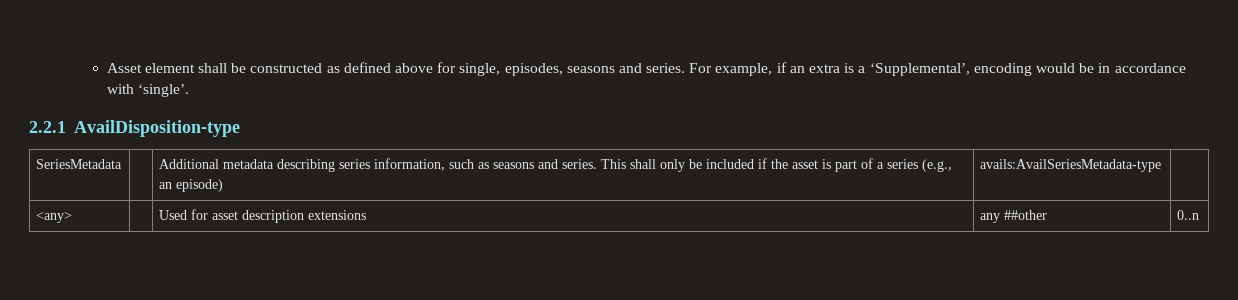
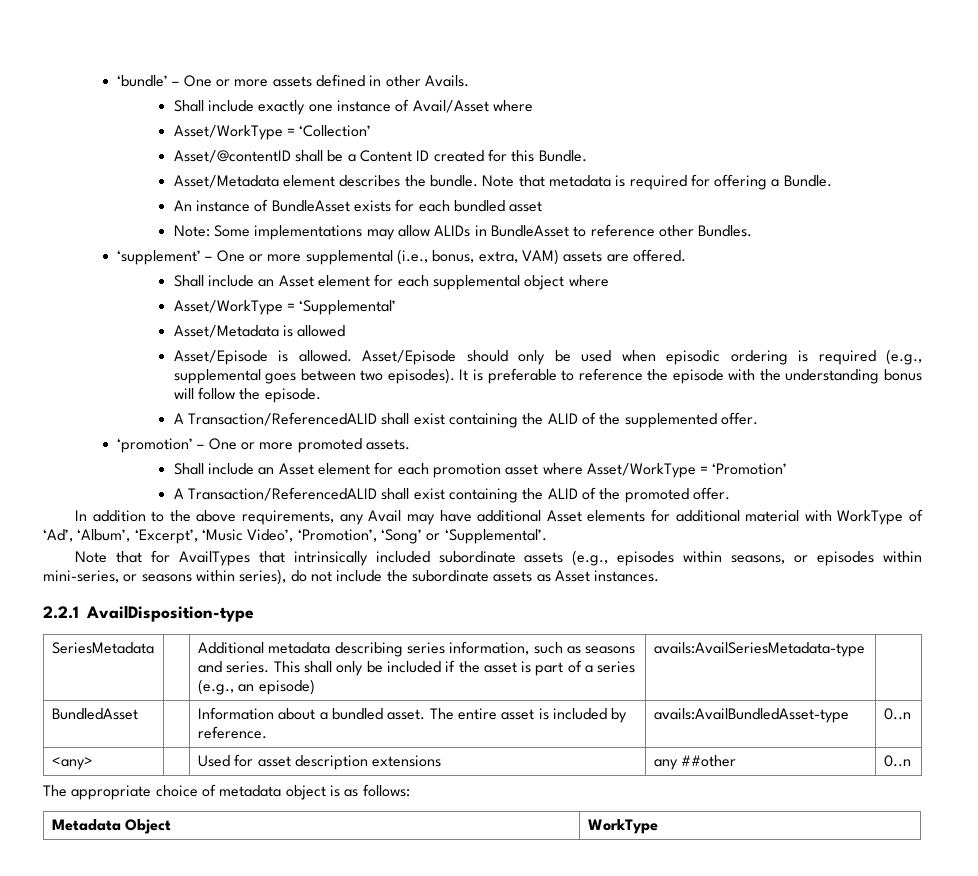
[106,62,1186,76] [106,84,189,97] Asset element shall be constructed as defined above for single, episodes, seasons and series. For example, if an extra is a ‘Supplemental’, encoding would be in accordance with ‘single’. -> [117,74,470,87] [173,99,533,115] [173,125,372,140] [173,149,587,163] [173,174,832,190] [173,199,543,212] [173,224,753,240] [117,249,686,265] [173,274,609,290] [173,300,397,315] [173,325,346,338] [173,349,922,365] [173,368,922,384] [173,387,321,403] [173,412,758,428] [117,438,411,453] [173,462,788,478] [173,487,730,503] [75,509,924,525] [43,529,547,544] [75,550,923,566] [43,569,660,585] ‘bundle’ – One or more assets defined in other Avails. // Shall include exactly one instance of Avail/Asset where // Asset/WorkType = ‘Collection’ // Asset/@contentID shall be a Content ID created for this Bundle. // Asset/Metadata element describes the bundle. Note that metadata is required for offering a Bundle. // An instance of BundleAsset exists for each bundled asset // Note: Some implementations may allow ALIDs in BundleAsset to reference other Bundles. // ‘supplement’ – One or more supplemental (i.e., bonus, extra, VAM) assets are offered. // Shall include an Asset element for each supplemental object where // Asset/WorkType = ‘Supplemental’ // Asset/Metadata is allowed // Asset/Episode is allowed. Asset/Episode should only be used when episodic ordering is required (e.g., supplemental goes between two episodes). It is preferable to reference the episode with the understanding bonus will follow the episode. // A Transaction/ReferencedALID shall exist containing the ALID of the supplemented offer. // ‘promotion’ – One or more promoted assets. // Shall include an Asset element for each promotion asset where Asset/WorkType = ‘Promotion’ // A Transaction/ReferencedALID shall exist containing the ALID of the promoted offer. // In addition to the above requirements, any Avail may have additional Asset elements for additional material with WorkType of ‘Ad’, ‘Album’, ‘Excerpt’, ‘Music Video’, ‘Promotion’, ‘Song’ or ‘Supplemental’. // Note that for AvailTypes that intrinsically included subordinate assets (e.g., episodes within seasons, or episodes within mini-series, or seasons within series), do not include the subordinate assets as Asset instances.
(1162, 165) none -> [51,708,138,720] [197,707,628,723] [197,726,267,739] [653,708,849,723] [883,708,911,720] // BundledAsset | | Information about a bundled asset. The entire asset is included by reference. | avails:AvailBundledAsset-type | 0..n
(1200, 215) none -> [43,784,410,800] [51,819,172,834] [587,819,658,834] // The appropriate choice of metadata object is as follows: // Metadata Object | WorkType

